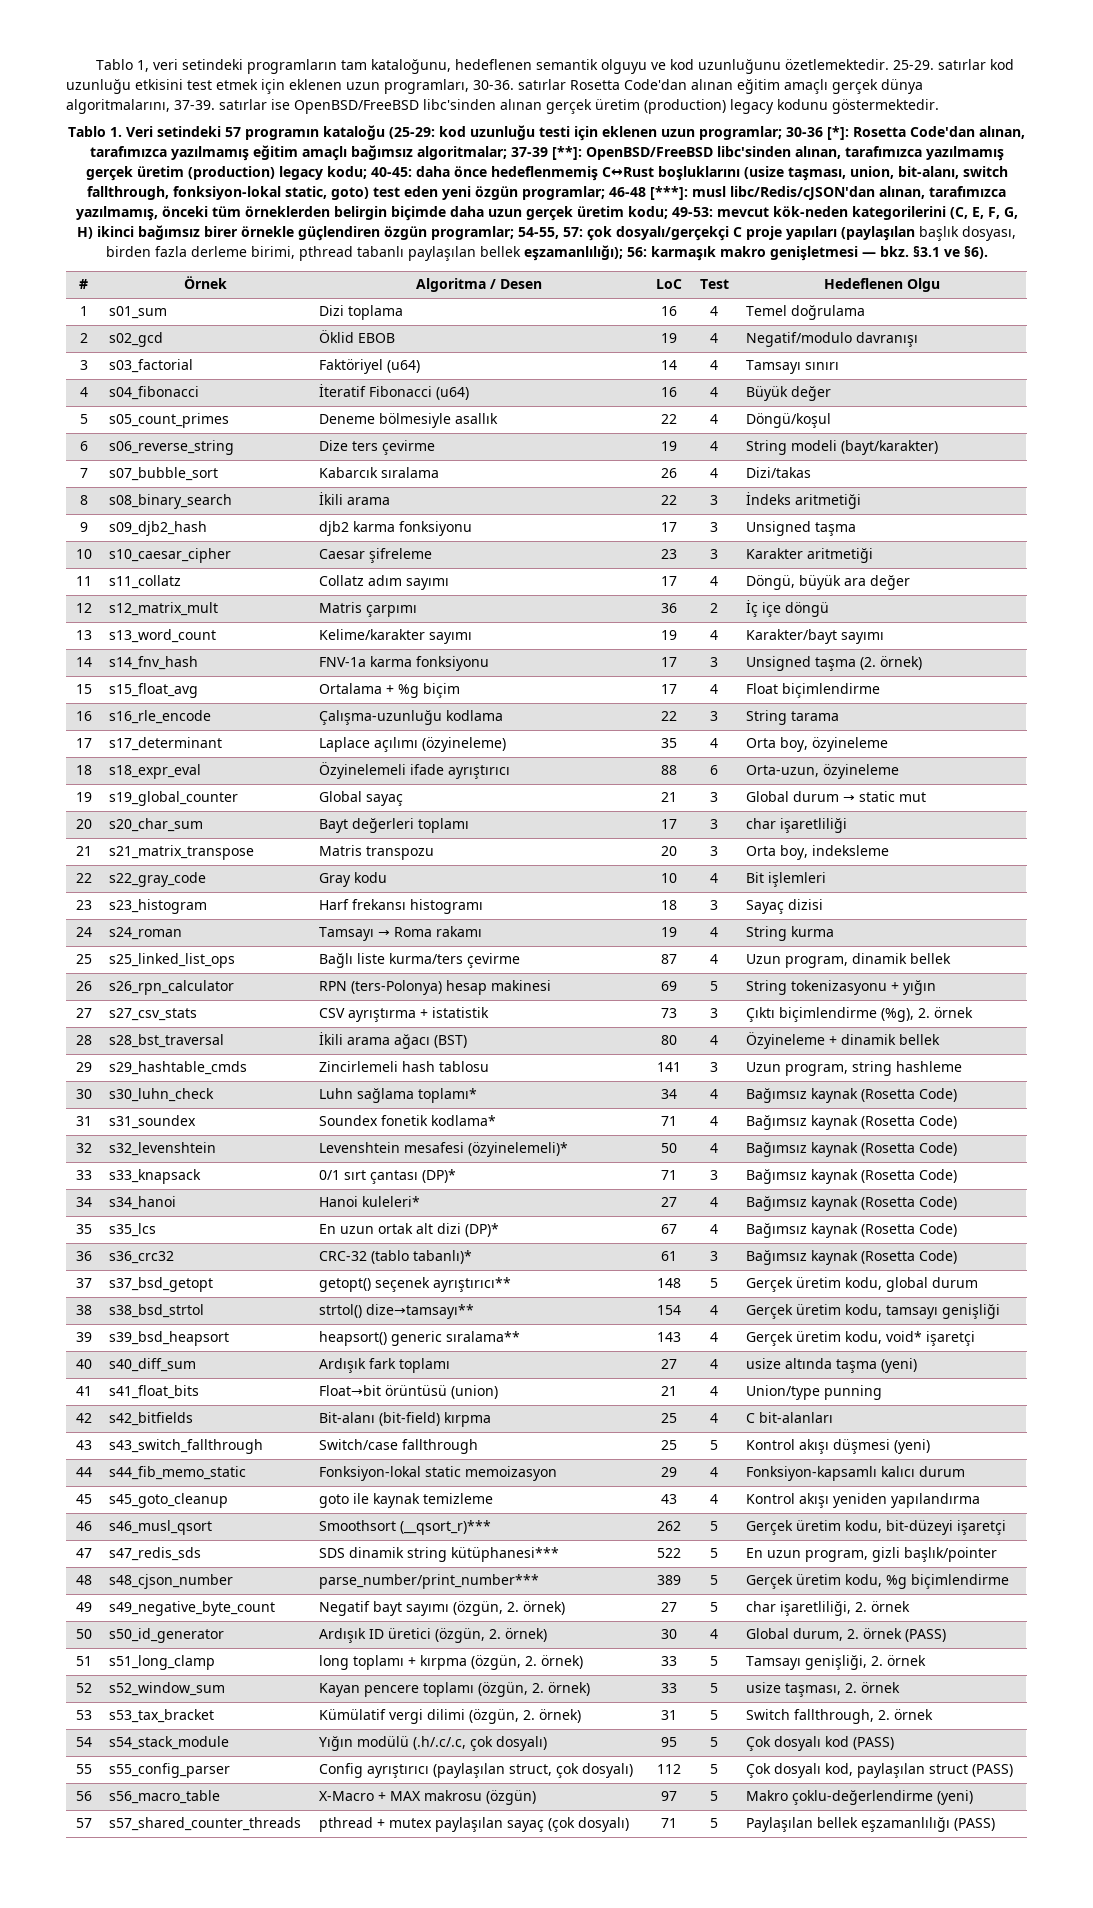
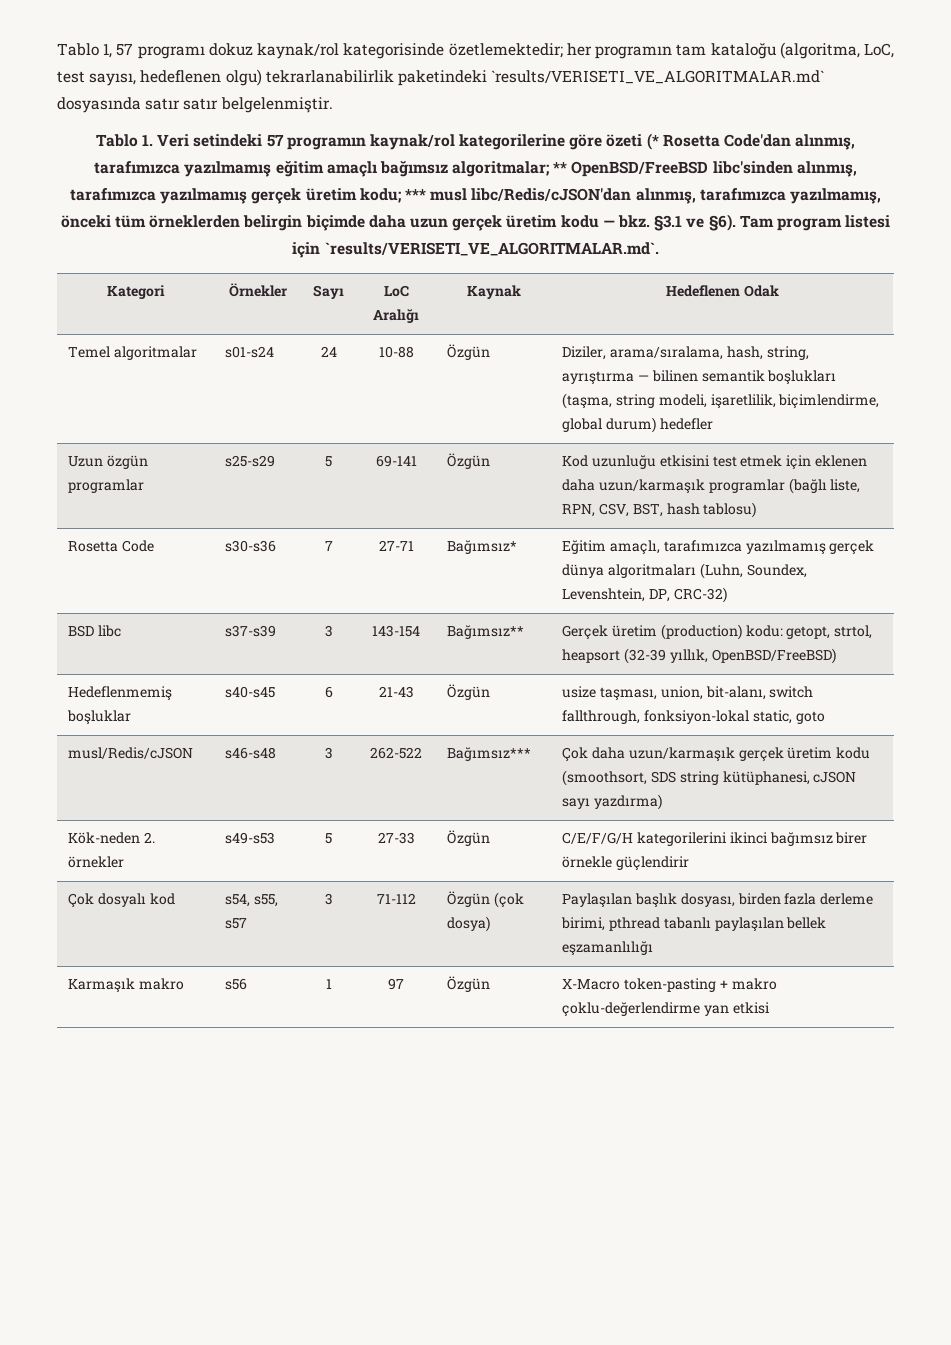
[152,59,1014,74] [66,79,923,94] [66,99,939,114] veri setindeki programların tam kataloğunu, hedeflenen semantik olguyu ve kod uzunluğunu özetlemektedir. 25-29. satırlar kod uzunluğu etkisini test etmek için eklenen uzun programları, 30-36. satırlar Rosetta Code'dan alınan eğitim amaçlı gerçek dünya algoritmalarını, 37-39. satırlar ise OpenBSD/FreeBSD libc'sinden alınan gerçek üretim (production) legacy kodunu göstermektedir. -> [116,42,895,59] [57,69,825,86] [57,97,333,113] 57 programı dokuz kaynak/rol kategorisinde özetlemektedir; her programın tam kataloğu (algoritma, LoC, test sayısı, hedeflenen olgu) tekrarlanabilirlik paketindeki `results/VERISETI_VE_ALGORITMALAR.md` dosyasında satır satır belgelenmiştir.
[323,125,1025,141] kataloğu (25-29: kod uzunluğu testi için eklenen uzun programlar; 30-36 [*]: Rosetta Code'dan alınan, -> [369,133,856,150] kaynak/rol kategorilerine göre özeti (* Rosetta Code'dan alınmış,
[510,146,841,160] 37-39 [**]: OpenBSD/FreeBSD libc'sinden alınan, -> [553,161,857,177] ** OpenBSD/FreeBSD libc'sinden alınmış,
[187,166,1008,181] [87,186,688,200] (production) legacy kodu; 40-45: daha önce hedeflenmemiş C↔Rust boşluklarını (usize taşması, union, bit-alanı, switch fallthrough, fonksiyon-lokal static, goto) test eden yeni özgün programlar; 46-48 [***]: -> [359,188,426,203] kodu; ***
[879,186,925,199] alınan, -> [635,188,696,204] alınmış,
[627,206,1018,220] [77,225,915,241] kodu; 49-53: mevcut kök-neden kategorilerini (C, E, F, G, H) ikinci bağımsız birer örnekle güçlendiren özgün programlar; 54-55, 57: çok dosyalı/gerçekçi C proje yapıları (paylaşılan -> [560,214,891,231] [292,242,659,258] [107,285,165,299] [228,283,287,297] [313,285,344,299] [383,285,409,297] [373,309,419,323] [467,285,521,299] [666,285,779,297] [68,346,198,360] [225,346,275,358] [320,346,337,357] [378,346,414,358] [447,344,491,360] [562,346,809,360] [562,370,837,385] [562,393,880,409] [562,417,713,433] [68,455,149,469] [68,479,145,493] [225,455,276,467] [325,456,332,467] [375,455,417,467] [447,453,491,469] [562,455,868,470] [562,478,861,494] [562,502,757,518] [68,540,155,552] [225,540,277,552] [324,541,333,551] [378,540,414,551] [447,540,518,554] [562,540,875,555] [562,563,807,579] [562,587,727,603] [68,625,122,637] [225,625,277,637] [324,625,333,637] [372,625,420,637] [447,625,525,639] [562,624,873,640] [562,648,836,664] [68,686,173,701] [67,710,132,725] [225,686,276,698] [324,686,333,698] [378,686,414,698] [447,684,491,700] [562,686,814,701] [562,710,825,724] [68,747,194,759] [225,747,277,759] [324,747,333,759] [370,747,422,759] [447,747,532,761] [562,747,871,762] [562,770,857,786] [562,794,663,810] [68,832,156,844] [68,856,125,868] [225,832,276,844] [325,833,332,844] [377,832,415,844] [447,830,491,846] [562,832,868,846] [562,856,690,871] [68,893,175,908] [225,894,279,907] [225,918,248,929] [324,893,333,905] [376,893,416,904] [447,891,525,908] [447,916,491,932] [562,893,633,908] kodu — bkz. §3.1 ve §6). Tam program listesi için `results/VERISETI_VE_ALGORITMALAR.md`. // Kategori | Örnekler | Sayı | LoC Aralığı | Kaynak | Hedeflenen Odak // Temel algoritmalar | s01-s24 | 24 | 10-88 | Özgün | Diziler, arama/sıralama, hash, string, ayrıştırma — bilinen semantik boşlukları (taşma, string modeli, işaretlilik, biçimlendirme, global durum) hedefler // Uzun özgün programlar | s25-s29 | 5 | 69-141 | Özgün | Kod uzunluğu etkisini test etmek için eklenen daha uzun/karmaşık programlar (bağlı liste, RPN, CSV, BST, hash tablosu) // Rosetta Code | s30-s36 | 7 | 27-71 | Bağımsız* | Eğitim amaçlı, tarafımızca yazılmamış gerçek dünya algoritmaları (Luhn, Soundex, Levenshtein, DP, CRC-32) // BSD libc | s37-s39 | 3 | 143-154 | Bağımsız** | Gerçek üretim (production) kodu: getopt, strtol, heapsort (32-39 yıllık, OpenBSD/FreeBSD) // Hedeflenmemiş boşluklar | s40-s45 | 6 | 21-43 | Özgün | usize taşması, union, bit-alanı, switch fallthrough, fonksiyon-lokal static, goto // musl/Redis/cJSON | s46-s48 | 3 | 262-522 | Bağımsız*** | Çok daha uzun/karmaşık gerçek üretim kodu (smoothsort, SDS string kütüphanesi, cJSON sayı yazdırma) // Kök-neden 2. örnekler | s49-s53 | 5 | 27-33 | Özgün | C/E/F/G/H kategorilerini ikinci bağımsız birer örnekle güçlendirir // Çok dosyalı kod | s54, s55, s57 | 3 | 71-112 | Özgün (çok dosya) | Paylaşılan
[523,245,988,261] [79,279,88,289] [184,276,227,289] [415,278,542,292] [655,279,682,289] [699,279,729,289] [824,278,941,292] [79,306,88,316] [108,306,167,319] [318,305,403,320] [660,306,677,316] [710,306,718,316] [745,305,865,320] [79,333,88,343] [108,332,163,347] [318,330,395,343] [660,333,677,343] [710,333,718,343] [745,332,918,347] [79,360,88,370] [108,359,193,373] [318,359,420,374] [660,360,677,370] [710,360,718,370] [745,360,839,374] [79,387,88,397] [108,386,199,400] [318,384,469,400] [660,387,677,397] [710,387,718,397] [745,386,831,401] [79,414,88,424] [108,413,229,428] [318,413,498,428] [660,414,677,424] [710,414,718,424] [745,413,831,428] [79,441,88,451] [108,440,234,455] [318,440,435,455] [660,441,677,451] [710,441,718,451] [745,440,938,455] [79,468,88,478] [108,467,218,481] [318,467,439,478] [660,468,677,478] [710,468,718,478] [745,467,811,478] [79,495,88,505] [108,494,232,509] [318,492,390,505] [660,495,677,505] [710,495,718,505] [745,492,861,509] [79,522,88,532] [108,521,207,536] [318,521,472,536] [660,522,677,532] [710,522,718,532] [745,521,856,536] [75,549,92,559] [108,548,231,563] [318,548,432,563] [660,549,677,559] [710,549,718,559] [745,548,873,563] [75,576,92,586] [108,575,181,589] [318,575,449,590] [660,576,677,586] [710,576,718,586] [745,575,910,590] [75,603,92,613] [108,602,218,616] [318,602,417,617] [660,603,677,613] [710,603,718,613] [745,600,829,617] [75,630,92,640] [108,629,216,643] [318,629,472,644] [660,630,677,640] [710,630,718,640] [745,629,884,644] [75,657,92,667] [108,656,198,670] [318,656,489,671] [660,657,677,667] [710,657,718,667] [745,656,922,671] [75,684,92,694] [108,683,198,698] [318,683,460,698] [660,684,677,694] [710,684,718,694] [745,683,880,698] [75,711,92,721] [108,710,211,724] [318,710,503,725] [660,711,677,721] [710,711,718,721] [745,710,839,725] [75,738,92,748] [108,737,222,751] [318,737,506,752] [660,738,677,748] [710,738,718,748] [745,737,888,752] [75,765,92,775] [108,764,201,779] [318,762,510,779] [660,765,677,775] [710,765,718,775] [745,764,899,779] [75,792,92,802] [108,791,238,806] [318,791,403,806] [660,792,677,802] [710,792,718,802] [745,791,926,802] [75,819,92,829] [108,818,203,832] [318,818,469,833] [660,819,677,829] [710,819,718,829] [745,818,847,833] [75,846,92,856] [108,845,254,860] [318,845,434,860] [660,846,677,856] [710,846,718,856] [745,845,889,860] [75,873,92,883] [108,872,206,887] [318,872,387,887] [660,873,677,883] [710,873,718,883] [745,872,826,887] [75,900,92,910] [108,899,207,914] [318,899,483,914] [660,900,677,910] [710,900,718,910] [745,899,823,914] [75,927,92,937] [108,927,182,940] [318,926,482,941] [660,927,677,937] [710,927,718,937] [745,926,834,941] [75,954,92,964] [108,953,235,968] [318,953,520,968] [660,954,677,964] [710,954,718,964] [745,953,951,968] [75,981,92,991] [108,980,234,995] [318,980,551,995] [660,981,677,991] [710,981,718,991] [745,980,936,995] [75,1008,92,1018] [108,1008,197,1021] [318,1007,489,1022] [660,1008,677,1018] [710,1008,718,1018] [745,1007,973,1022] [75,1035,92,1045] [108,1034,224,1048] [318,1032,467,1049] [660,1035,677,1045] [710,1035,718,1045] [745,1032,940,1049] [75,1062,92,1072] [108,1061,247,1075] [318,1061,489,1072] [656,1062,681,1072] [710,1062,718,1072] [745,1061,962,1076] [75,1089,92,1099] [108,1088,214,1102] [318,1088,477,1103] [660,1089,677,1099] [710,1089,718,1099] [745,1088,957,1103] [75,1116,92,1126] [108,1115,196,1129] [318,1115,496,1126] [660,1116,677,1126] [710,1116,718,1126] [745,1115,957,1130] [75,1143,92,1153] [108,1142,216,1156] [318,1142,568,1157] [660,1143,677,1153] [710,1143,718,1153] [745,1142,957,1157] [75,1170,92,1180] [108,1169,201,1184] [318,1169,456,1184] [660,1170,677,1180] [710,1170,718,1180] [745,1169,957,1184] [75,1197,92,1207] [108,1196,176,1210] [318,1196,420,1207] [660,1197,677,1207] [710,1197,718,1207] [745,1196,957,1211] [75,1224,92,1234] [108,1223,156,1237] [318,1223,499,1237] [660,1224,677,1234] [710,1224,718,1234] [745,1223,957,1238] [75,1251,92,1261] [108,1251,174,1264] [318,1250,472,1264] [660,1251,677,1261] [710,1251,718,1261] [745,1250,957,1265] [75,1278,92,1288] [108,1277,213,1292] [318,1277,511,1292] [656,1278,681,1288] [710,1278,718,1288] [745,1277,978,1292] [75,1305,92,1315] [108,1304,204,1318] [318,1304,474,1319] [656,1305,681,1315] [710,1305,718,1315] [745,1304,1000,1319] [75,1332,92,1342] [108,1331,229,1346] [318,1331,520,1346] [656,1332,681,1342] [710,1332,718,1342] [745,1331,975,1346] [75,1359,92,1369] [108,1358,196,1372] [318,1358,450,1373] [660,1359,677,1369] [710,1359,718,1369] [745,1358,917,1373] [75,1386,92,1396] [108,1385,199,1399] [318,1385,498,1399] [660,1386,677,1396] [710,1386,718,1396] [745,1385,882,1400] [75,1413,92,1423] [108,1412,193,1426] [318,1412,491,1427] [660,1413,677,1423] [710,1413,718,1423] [745,1412,833,1423] [75,1440,92,1450] [108,1439,263,1454] [318,1439,478,1454] [660,1440,677,1450] [710,1440,718,1450] [745,1439,930,1454] [75,1467,92,1477] [108,1466,246,1480] [318,1466,557,1481] [660,1467,677,1477] [710,1467,718,1477] [745,1466,965,1481] [75,1494,92,1504] [108,1493,228,1508] [318,1493,493,1508] [660,1494,677,1504] [710,1494,718,1504] [745,1493,980,1508] [75,1521,92,1531] [108,1520,212,1535] [318,1520,491,1535] [656,1521,681,1531] [710,1521,718,1531] [745,1520,1006,1535] [75,1548,92,1558] [108,1547,201,1561] [318,1547,559,1562] [656,1548,681,1558] [710,1548,718,1558] [745,1547,997,1562] [75,1575,92,1585] [108,1574,233,1589] [318,1574,539,1589] [656,1575,681,1585] [710,1575,718,1585] [745,1574,1009,1589] [75,1602,92,1612] [108,1601,275,1616] [318,1601,565,1616] [660,1602,677,1612] [710,1602,718,1612] [745,1601,910,1616] [75,1629,92,1639] [108,1628,224,1643] [318,1628,547,1643] [660,1629,677,1639] [710,1629,718,1639] [745,1628,946,1642] [75,1656,92,1666] [108,1655,215,1670] [318,1655,583,1670] [660,1656,677,1666] [710,1656,718,1666] [745,1655,926,1670] [75,1683,92,1693] [108,1682,225,1696] [318,1682,590,1697] [660,1683,677,1693] [710,1683,718,1693] [745,1682,900,1697] [75,1710,92,1720] [108,1709,214,1723] [318,1709,581,1724] [660,1710,677,1720] [710,1710,718,1720] [745,1709,933,1724] [75,1737,92,1747] [108,1736,229,1750] [318,1736,547,1751] [660,1737,677,1747] [710,1737,718,1747] [745,1736,894,1751] [75,1764,92,1774] [108,1763,230,1778] [318,1763,633,1778] [656,1764,681,1774] [710,1764,718,1774] [745,1763,1013,1778] [75,1791,92,1801] [108,1790,220,1804] [318,1790,536,1805] [660,1791,677,1801] [710,1791,718,1801] [745,1790,973,1805] [75,1818,92,1828] [108,1817,301,1831] [318,1817,629,1832] [660,1818,677,1828] [710,1818,718,1828] [745,1817,995,1832] eşzamanlılığı); 56: karmaşık makro genişletmesi — bkz. §3.1 ve §6). // # | Örnek | Algoritma / Desen | LoC | Test | Hedeflenen Olgu // 1 | s01_sum | Dizi toplama | 16 | 4 | Temel doğrulama // 2 | s02_gcd | Öklid EBOB | 19 | 4 | Negatif/modulo davranışı // 3 | s03_factorial | Faktöriyel (u64) | 14 | 4 | Tamsayı sınırı // 4 | s04_fibonacci | İteratif Fibonacci (u64) | 16 | 4 | Büyük değer // 5 | s05_count_primes | Deneme bölmesiyle asallık | 22 | 4 | Döngü/koşul // 6 | s06_reverse_string | Dize ters çevirme | 19 | 4 | String modeli (bayt/karakter) // 7 | s07_bubble_sort | Kabarcık sıralama | 26 | 4 | Dizi/takas // 8 | s08_binary_search | İkili arama | 22 | 3 | İndeks aritmetiği // 9 | s09_djb2_hash | djb2 karma fonksiyonu | 17 | 3 | Unsigned taşma // 10 | s10_caesar_cipher | Caesar şifreleme | 23 | 3 | Karakter aritmetiği // 11 | s11_collatz | Collatz adım sayımı | 17 | 4 | Döngü, büyük ara değer // 12 | s12_matrix_mult | Matris çarpımı | 36 | 2 | İç içe döngü // 13 | s13_word_count | Kelime/karakter sayımı | 19 | 4 | Karakter/bayt sayımı // 14 | s14_fnv_hash | FNV-1a karma fonksiyonu | 17 | 3 | Unsigned taşma (2. örnek) // 15 | s15_float_avg | Ortalama + %g biçim | 17 | 4 | Float biçimlendirme // 16 | s16_rle_encode | Çalışma-uzunluğu kodlama | 22 | 3 | String tarama // 17 | s17_determinant | Laplace açılımı (özyineleme) | 35 | 4 | Orta boy, özyineleme // 18 | s18_expr_eval | Özyinelemeli ifade ayrıştırıcı | 88 | 6 | Orta-uzun, özyineleme // 19 | s19_global_counter | Global sayaç | 21 | 3 | Global durum → static mut // 20 | s20_char_sum | Bayt değerleri toplamı | 17 | 3 | char işaretliliği // 21 | s21_matrix_transpose | Matris transpozu | 20 | 3 | Orta boy, indeksleme // 22 | s22_gray_code | Gray kodu | 10 | 4 | Bit işlemleri // 23 | s23_histogram | Harf frekansı histogramı | 18 | 3 | Sayaç dizisi // 24 | s24_roman | Tamsayı → Roma rakamı | 19 | 4 | String kurma // 25 | s25_linked_list_ops | Bağlı liste kurma/ters çevirme | 87 | 4 | Uzun program, dinamik bellek // 26 | s26_rpn_calculator | RPN (ters-Polonya) hesap makinesi | 69 | 5 | String tokenizasyonu + yığın // 27 | s27_csv_stats | CSV ayrıştırma + istatistik | 73 | 3 | Çıktı biçimlendirme (%g), 2. örnek // 28 | s28_bst_traversal | İkili arama ağacı (BST) | 80 | 4 | Özyineleme + dinamik bellek // 29 | s29_hashtable_cmds | Zincirlemeli hash tablosu | 141 | 3 | Uzun program, string hashleme // 30 | s30_luhn_check | Luhn sağlama toplamı* | 34 | 4 | Bağımsız kaynak (Rosetta Code) // 31 | s31_soundex | Soundex fonetik kodlama* | 71 | 4 | Bağımsız kaynak (Rosetta Code) // 32 | s32_levenshtein | Levenshtein mesafesi (özyinelemeli)* | 50 | 4 | Bağımsız kaynak (Rosetta Code) // 33 | s33_knapsack | 0/1 sırt çantası (DP)* | 71 | 3 | Bağımsız kaynak (Rosetta Code) // 34 | s34_hanoi | Hanoi kuleleri* | 27 | 4 | Bağımsız kaynak (Rosetta Code) // 35 | s35_lcs | En uzun ortak alt dizi (DP)* | 67 | 4 | Bağımsız kaynak (Rosetta Code) // 36 | s36_crc32 | CRC-32 (tablo tabanlı)* | 61 | 3 | Bağımsız kaynak (Rosetta Code) // 37 | s37_bsd_getopt | getopt() seçenek ayrıştırıcı** | 148 | 5 | Gerçek üretim kodu, global durum // 38 | s38_bsd_strtol | strtol() dize→tamsayı** | 154 | 4 | Gerçek üretim kodu, tamsayı genişliği // 39 | s39_bsd_heapsort | heapsort() generic sıralama** | 143 | 4 | Gerçek üretim kodu, void* işaretçi // 40 | s40_diff_sum | Ardışık fark toplamı | 27 | 4 | usize altında taşma (yeni) // 41 | s41_float_bits | Float→bit örüntüsü (union) | 21 | 4 | Union/type punning // 42 | s42_bitfields | Bit-alanı (bit-field) kırpma | 25 | 4 | C bit-alanları // 43 | s43_switch_fallthrough | Switch/case fallthrough | 25 | 5 | Kontrol akışı düşmesi (yeni) // 44 | s44_fib_memo_static | Fonksiyon-lokal static memoizasyon | 29 | 4 | Fonksiyon-kapsamlı kalıcı durum // 45 | s45_goto_cleanup | goto ile kaynak temizleme | 43 | 4 | Kontrol akışı yeniden yapılandırma // 46 | s46_musl_qsort | Smoothsort (__qsort_r)*** | 262 | 5 | Gerçek üretim kodu, bit-düzeyi işaretçi // 47 | s47_redis_sds | SDS dinamik string kütüphanesi*** | 522 | 5 | En uzun program, gizli başlık/pointer // 48 | s48_cjson_number | parse_number/print_number*** | 389 | 5 | Gerçek üretim kodu, %g biçimlendirme // 49 | s49_negative_byte_count | Negatif bayt sayımı (özgün, 2. örnek) | 27 | 5 | char işaretliliği, 2. örnek // 50 | s50_id_generator | Ardışık ID üretici (özgün, 2. örnek) | 30 | 4 | Global durum, 2. örnek (PASS) // 51 | s51_long_clamp | long toplamı + kırpma (özgün, 2. örnek) | 33 | 5 | Tamsayı genişliği, 2. örnek // 52 | s52_window_sum | Kayan pencere toplamı (özgün, 2. örnek) | 33 | 5 | usize taşması, 2. örnek // 53 | s53_tax_bracket | Kümülatif vergi dilimi (özgün, 2. örnek) | 31 | 5 | Switch fallthrough, 2. örnek // 54 | s54_stack_module | Yığın modülü (.h/.c/.c, çok dosyalı) | 95 | 5 | Çok dosyalı kod (PASS) // 55 | s55_config_parser | Config ayrıştırıcı (paylaşılan struct, çok dosyalı) | 112 | 5 | Çok dosyalı kod, paylaşılan struct (PASS) // 56 | s56_macro_table | X-Macro + MAX makrosu (özgün) | 97 | 5 | Makro çoklu-değerlendirme (yeni) // 57 | s57_shared_counter_threads | pthread + mutex paylaşılan sayaç (çok dosyalı) | 71 | 5 | Paylaşılan bellek eşzamanlılığı (PASS) -> [562,941,654,956] [68,978,185,993] [225,978,248,990] [325,979,332,989] [388,978,404,990] [447,976,491,992] [562,978,777,992] [562,1002,770,1017] eşzamanlılığı // Karmaşık makro | s56 | 1 | 97 | Özgün | X-Macro token-pasting + makro çoklu-değerlendirme yan etkisi

